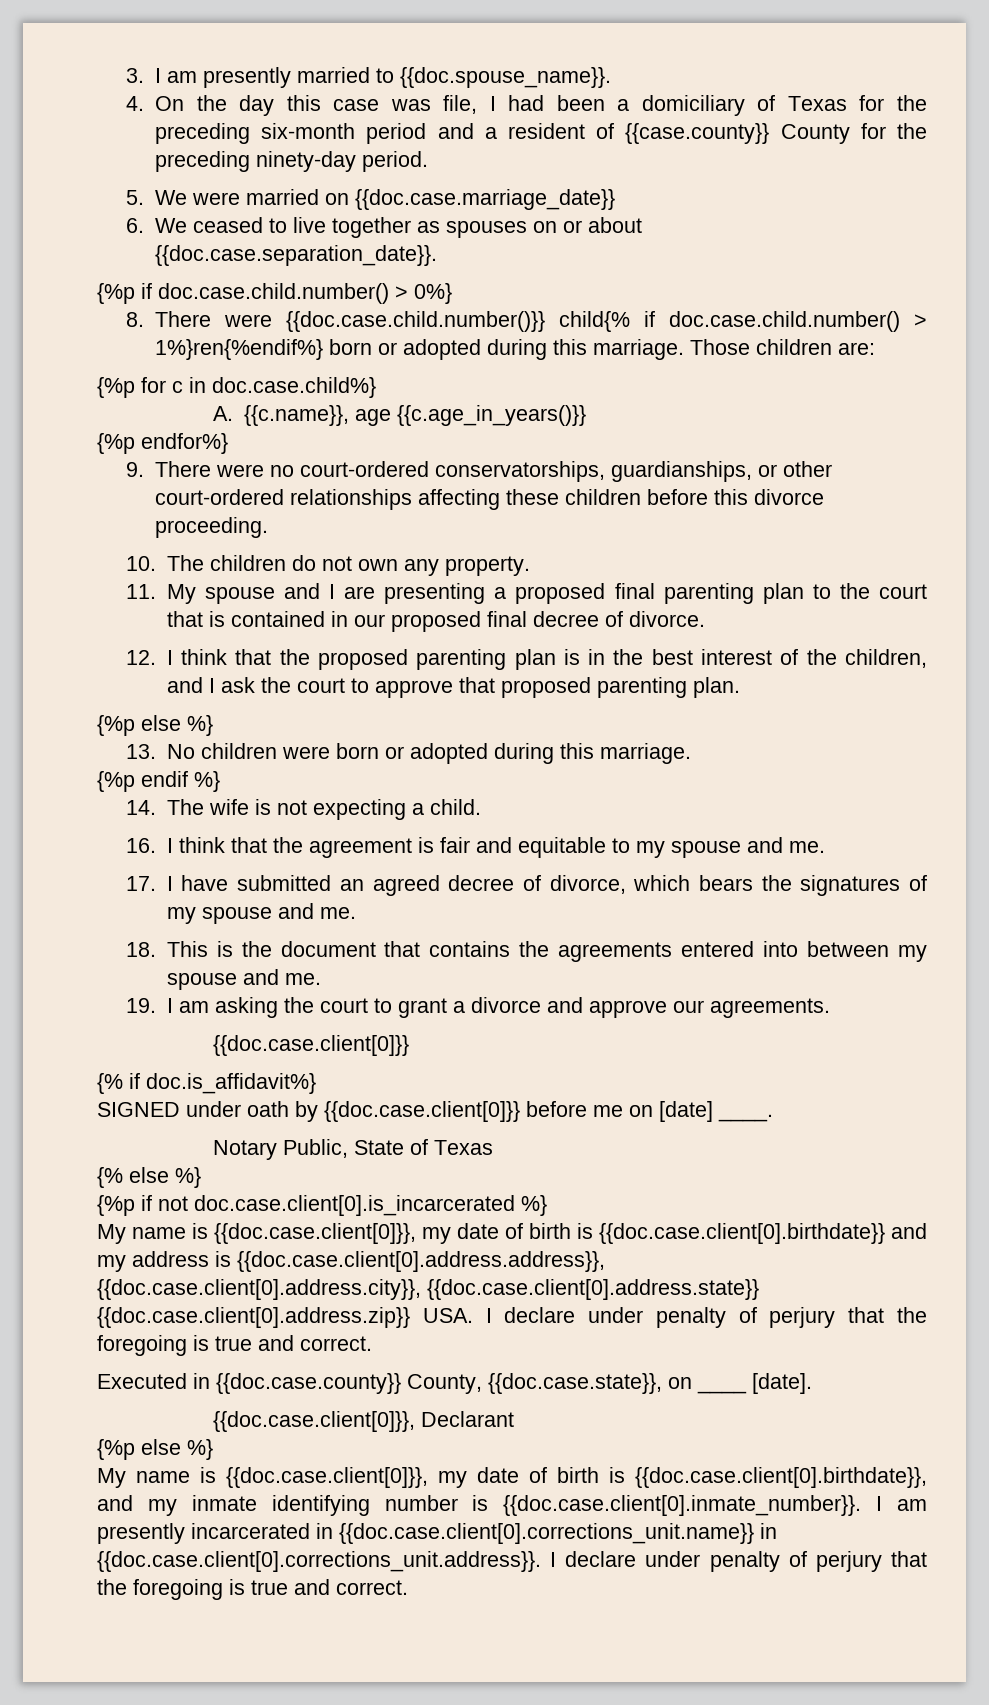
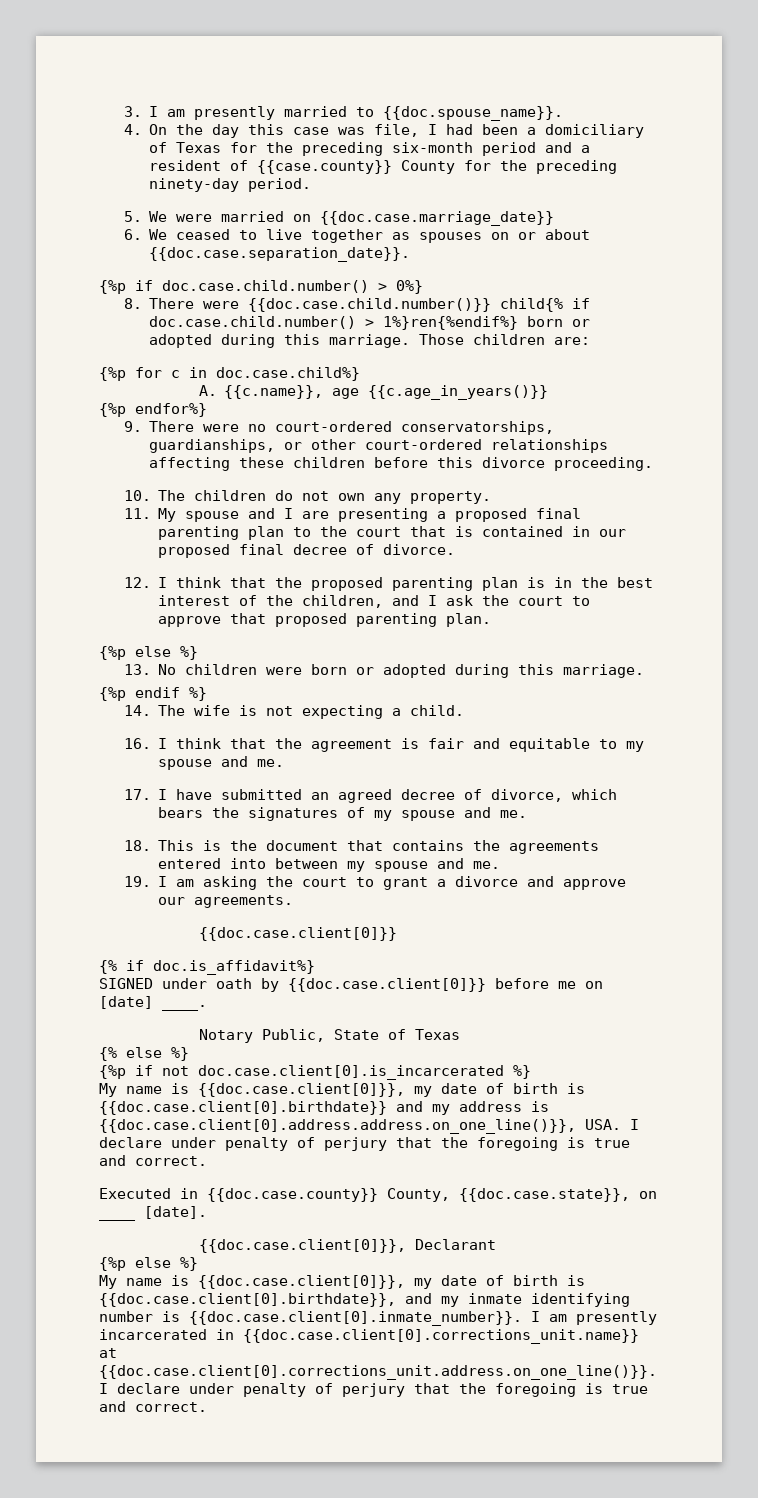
[237,1251,605,1272] [97,1279,759,1300] [97,1307,410,1328] {{doc.case.client[0].address.address}}, {{doc.case.client[0].address.city}}, {{doc.case.client[0].address.state}} {{doc.case.client[0].address.zip}} -> [99,1119,576,1134] {{doc.case.client[0].address.address.on_one_line()}},
[760,1523,777,1539] [97,1551,541,1572] in {{doc.case.client[0].corrections_unit.address}}. -> [99,1348,117,1358] [99,1365,657,1380] at {{doc.case.client[0].corrections_unit.address.on_one_line()}}.

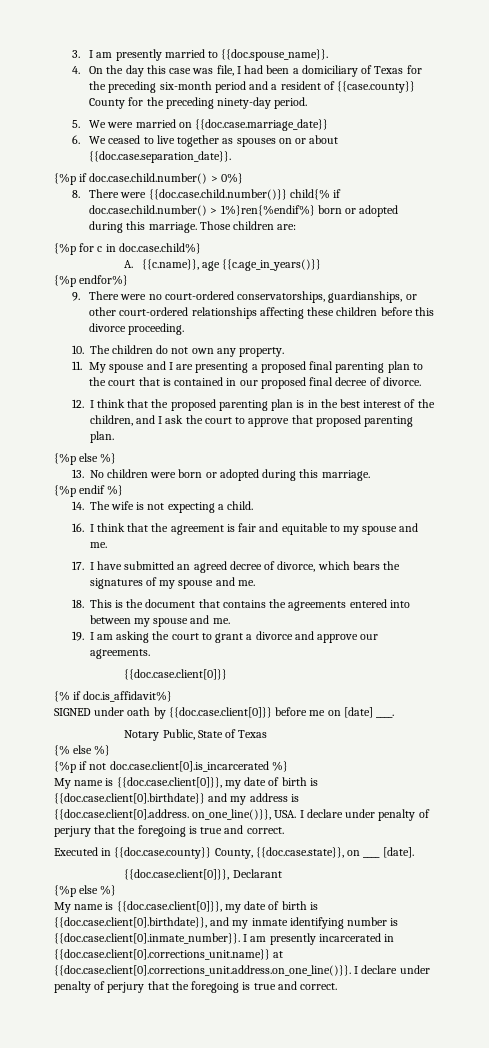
[99,1119,576,1134] {{doc.case.client[0].address.address.on_one_line()}}, -> [54,809,272,820] {{doc.case.client[0].address. on_one_line()}},

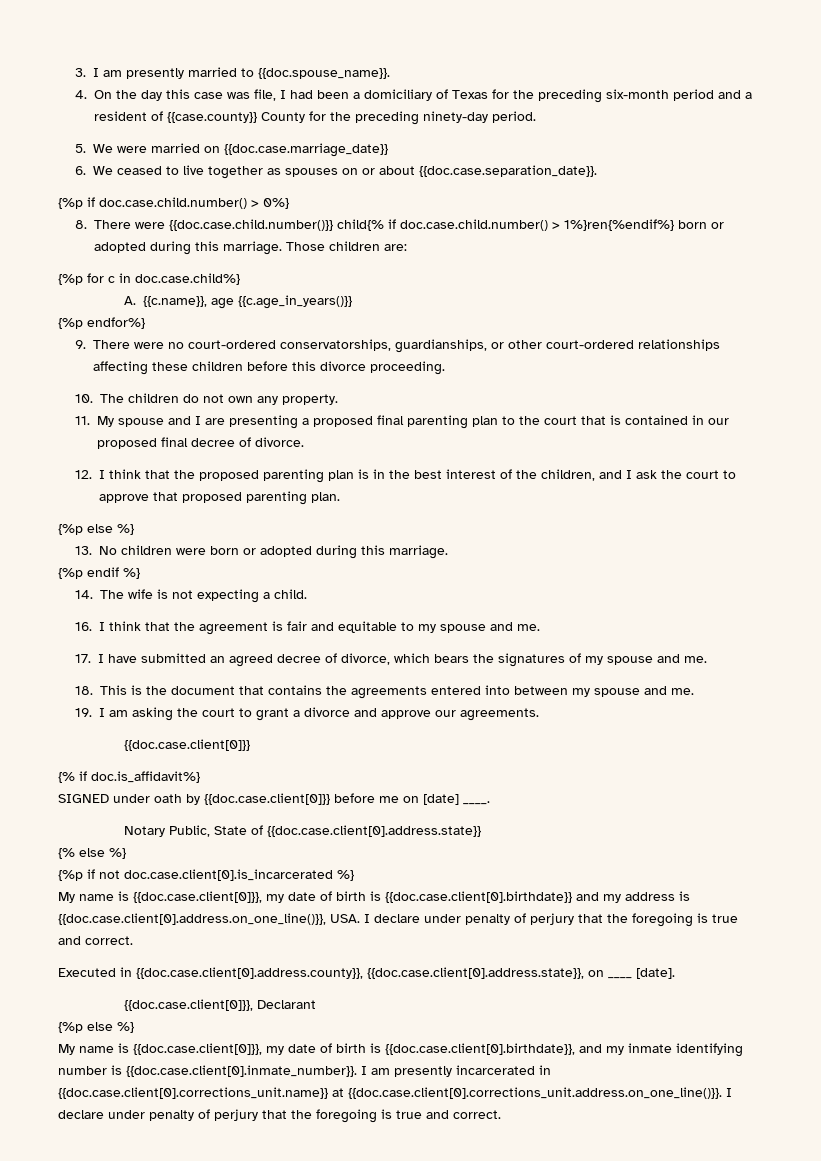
[238,730,268,738] Texas -> [267,825,482,837] {{doc.case.client[0].address.state}}
[54,809,272,820] {{doc.case.client[0].address. on_one_line()}}, -> [58,913,326,925] {{doc.case.client[0].address.on_one_line()}},
[114,847,344,859] {{doc.case.county}} County, {{doc.case.state}}, -> [136,967,584,979] {{doc.case.client[0].address.county}}, {{doc.case.client[0].address.state}},

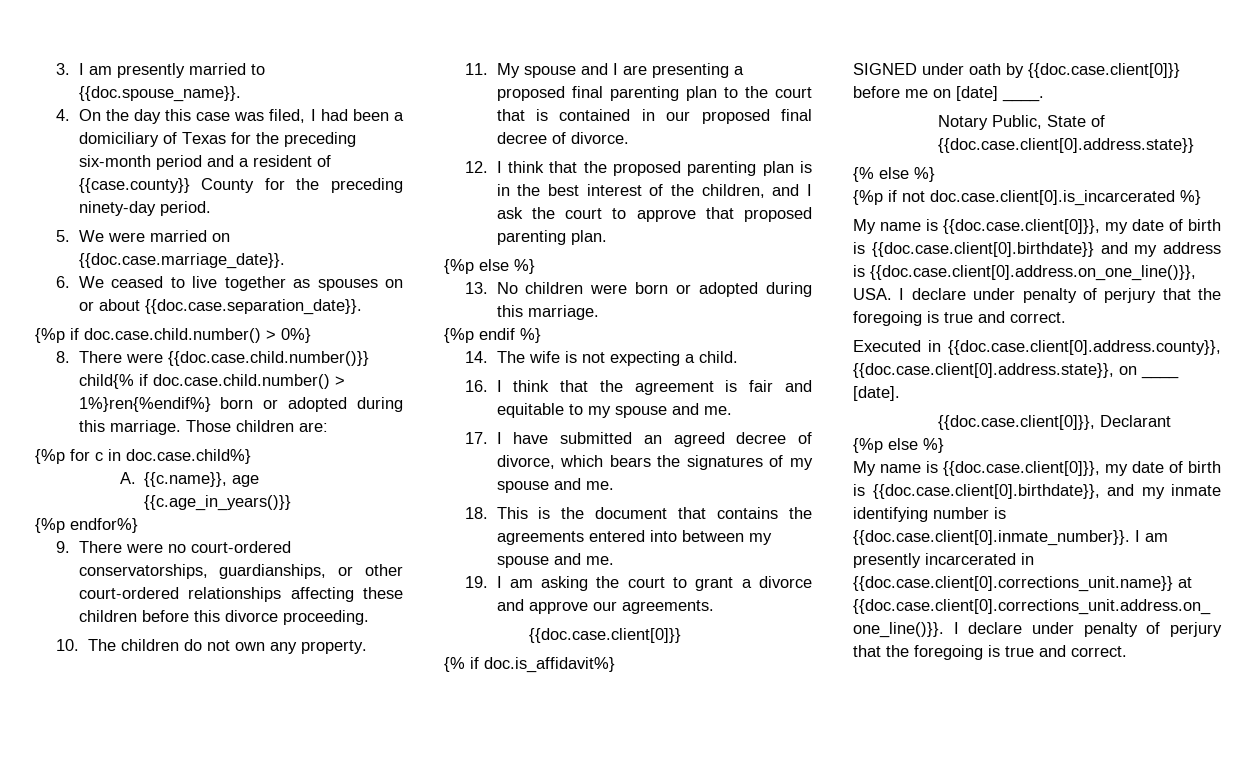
[253,89,276,101] file, -> [269,109,306,123] filed,
[223,143,388,157] {{doc.case.marriage_date}} -> [78,253,285,269] {{doc.case.marriage_date}}.

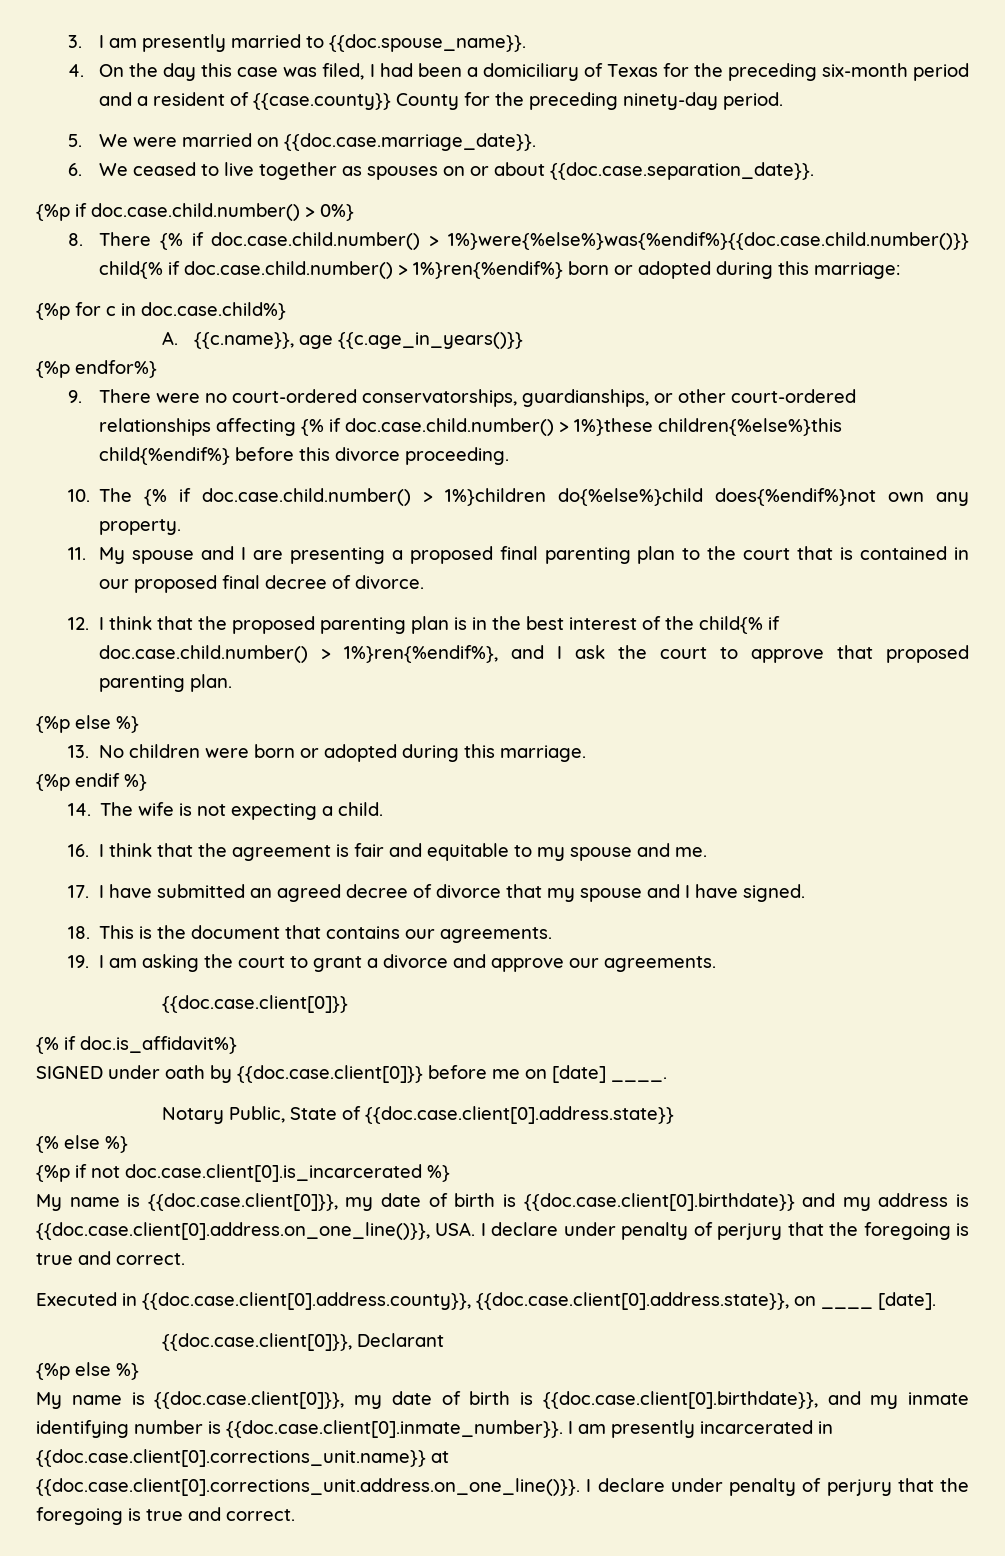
[125,351,369,366] were {{doc.case.child.number()}} -> [159,232,969,250] {% if doc.case.child.number() > 1%}were{%else%}was{%endif%}{{doc.case.child.number()}}
[109,420,328,435] marriage. Those children are: -> [814,262,901,279] marriage:
[362,587,403,599] [78,610,137,622] these children -> [301,418,843,436] [99,447,231,465] {% if doc.case.child.number() > 1%}these children{%else%}this child{%endif%}
[120,639,230,651] children do not -> [144,488,877,506] {% if doc.case.child.number() > 1%}children do{%else%}child does{%endif%}not
[701,184,765,198] children, -> [699,616,781,634] [99,645,499,663] child{% if doc.case.child.number() > 1%}ren{%endif%},
[496,455,813,470] [496,478,614,493] divorce, which bears the signatures of my spouse and me. -> [436,884,806,902] divorce that my spouse and I have signed.
[789,507,812,519] [496,530,772,545] [496,553,614,568] the agreements entered into between my spouse and me. -> [405,927,553,943] our agreements.

